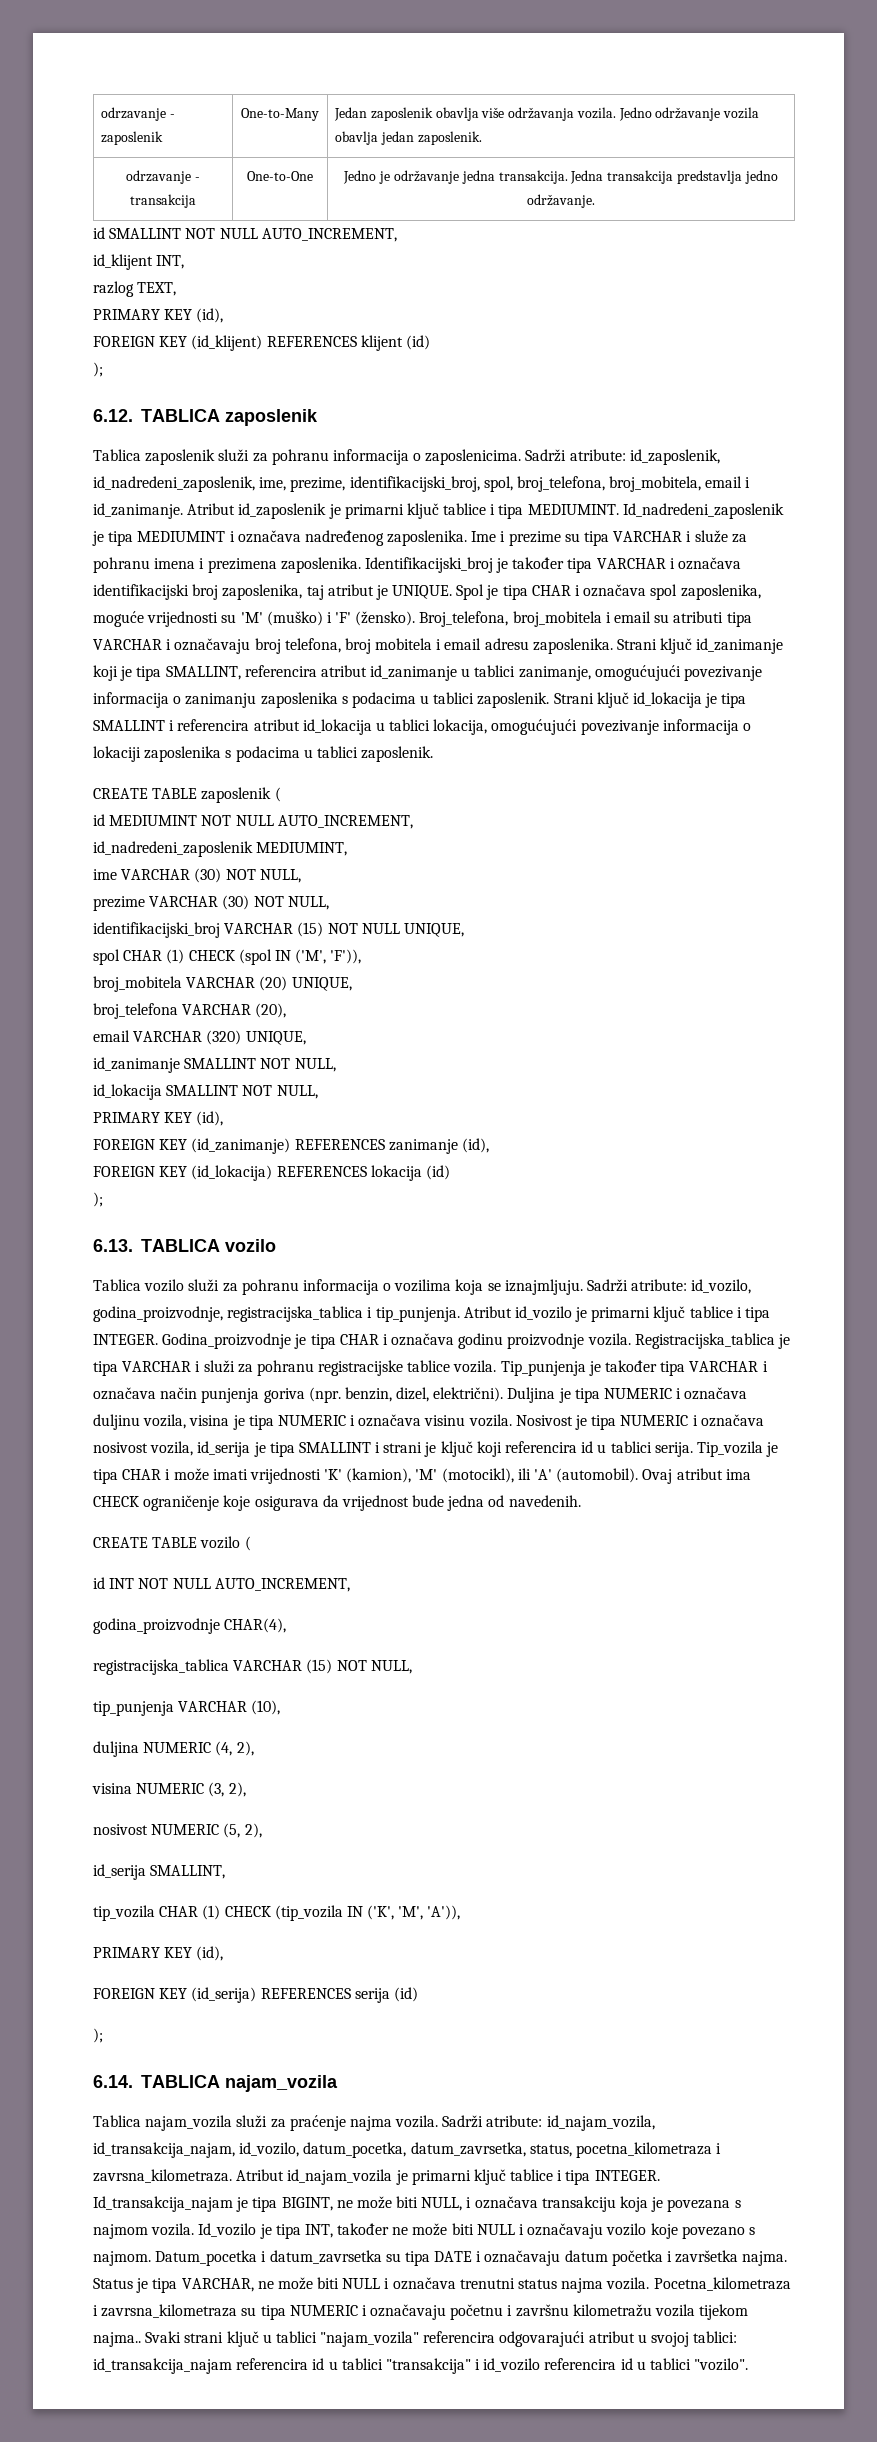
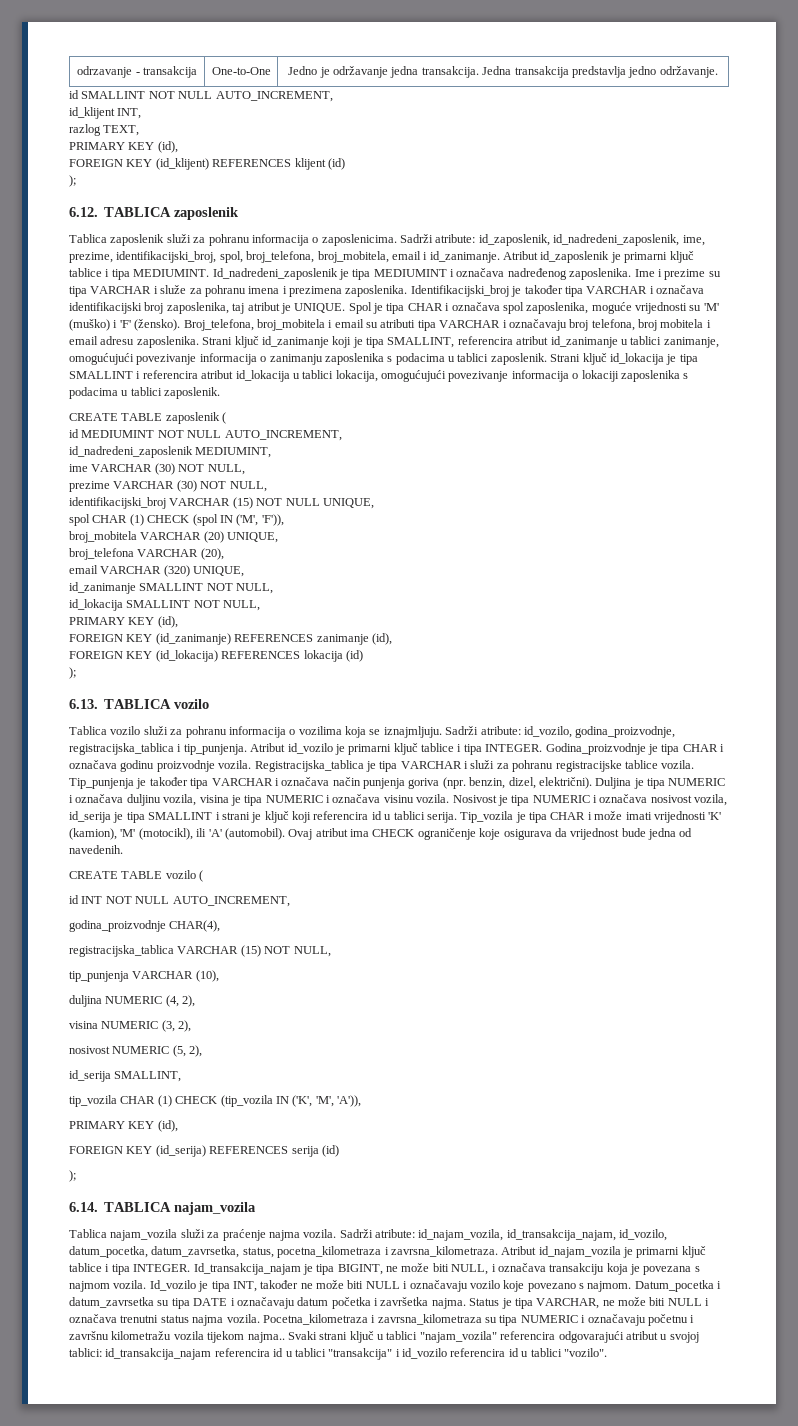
[100,107,175,121] [100,131,163,145] [241,108,319,121] [333,107,760,121] [334,131,482,145] [126,170,200,184] odrzavanje - zaposlenik | One-to-Many | Jedan zaposlenik obavlja više održavanja vozila. Jedno održavanje vozila obavlja jedan zaposlenik. // odrzavanje - -> [77,66,140,78] odrzavanje -

